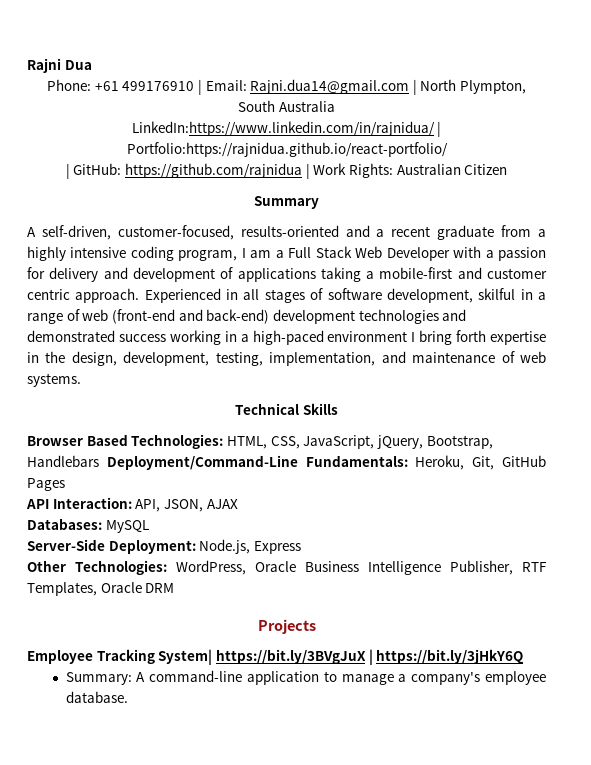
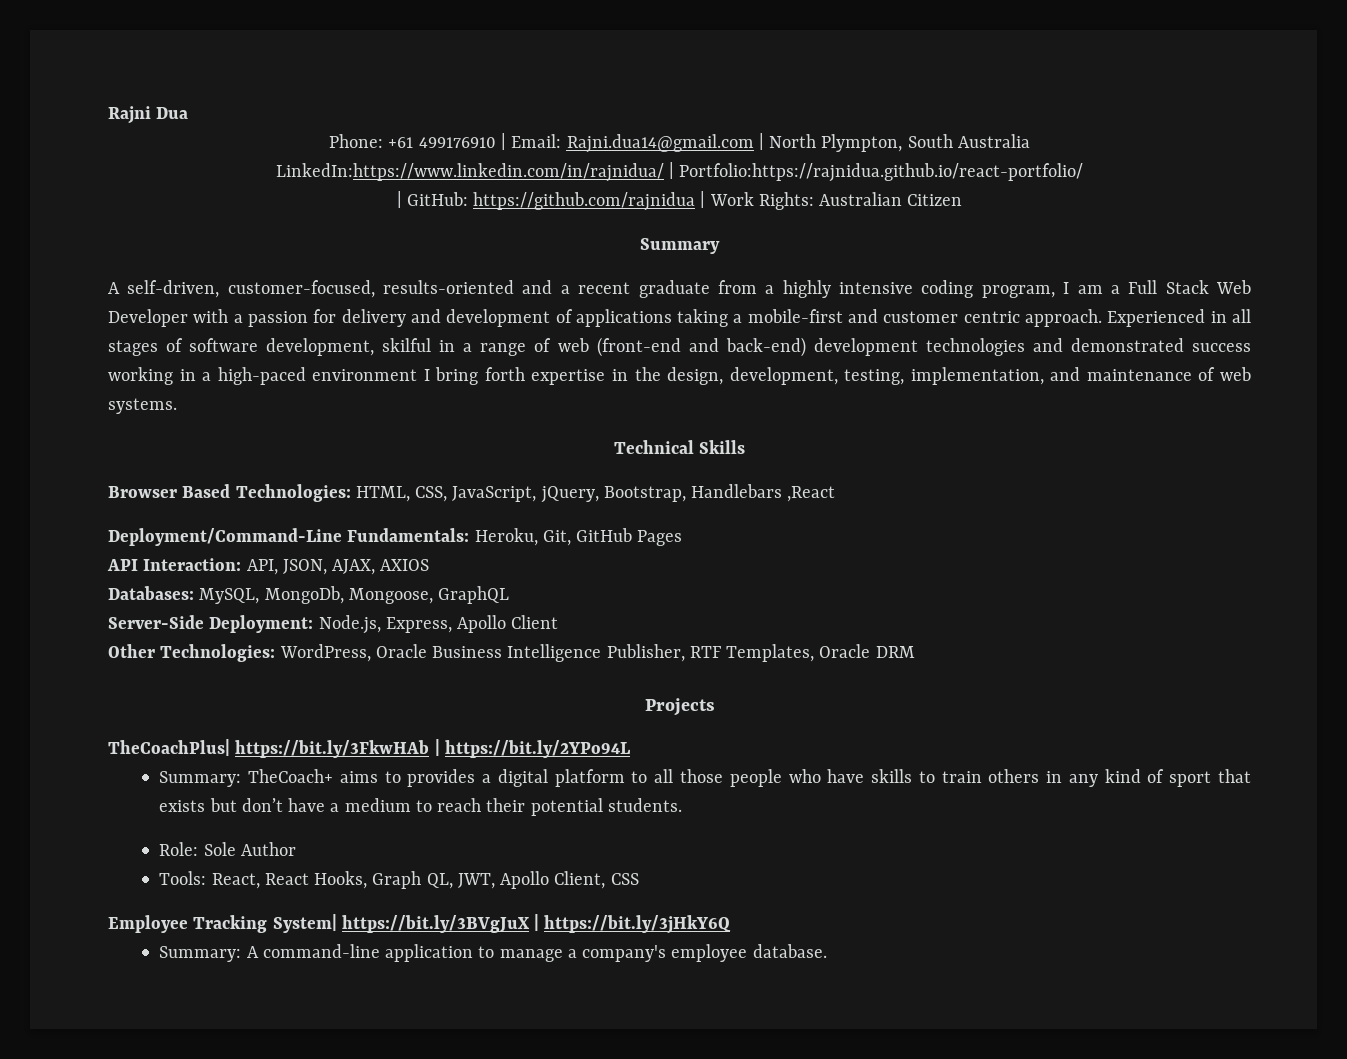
(99, 461) none -> [787,486,836,502] ,React //
[206,499,238,509] AJAX -> [332,559,430,575] AJAX, AXIOS
[105,520,149,533] MySQL -> [199,586,510,604] MySQL, MongoDb, Mongoose, GraphQL
[253,541,301,554] Express -> [385,615,559,633] Express, Apollo Client
(316, 626) none -> [108,739,630,758] [159,769,1252,787] [159,798,682,816] [159,842,296,856] [159,871,639,889] // TheCoachPlus| https://bit.ly/3FkwHAb | https://bit.ly/2YPo94L // Summary: TheCoach+ aims to provides a digital platform to all those people who have skills to train others in any kind of sport that exists but don’t have a medium to reach their potential students. // Role: Sole Author // Tools: React, React Hooks, Graph QL, JWT, Apollo Client, CSS

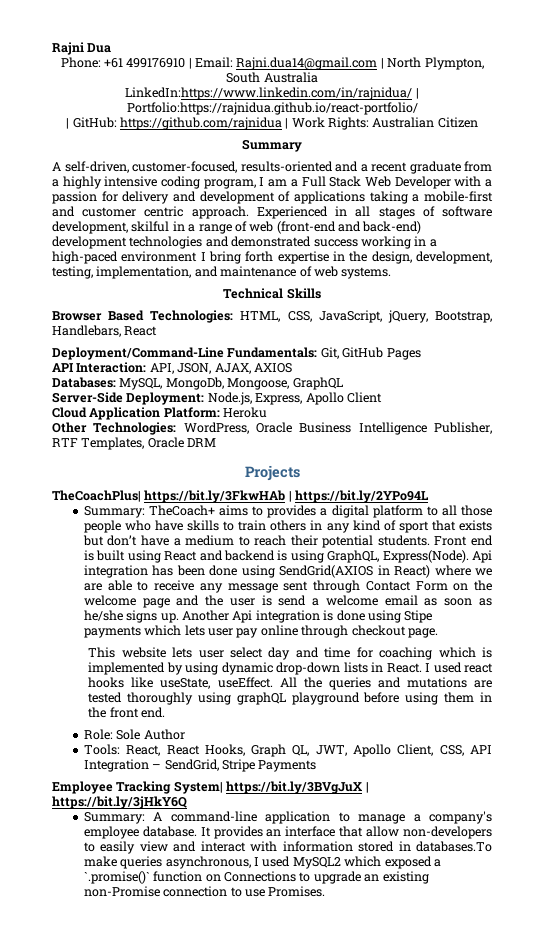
[691,484,836,502] Handlebars ,React -> [52,325,158,337] Handlebars, React
[474,528,538,546] Heroku, -> (318, 352) none
(559, 622) none -> [52,407,268,420] // Cloud Application Platform: Heroku
(682, 805) none -> [434,535,493,546] [83,550,492,563] [83,565,492,578] [83,580,492,593] [83,595,492,608] [83,610,433,623] [83,625,438,638] [88,647,493,660] [88,662,494,675] [88,677,493,690] [88,692,492,705] [88,707,166,718] Front end is built using React and backend is using GraphQL, Express(Node). Api integration has been done using SendGrid(AXIOS in React) where we are able to receive any message sent through Contact Form on the welcome page and the user is send a welcome email as soon as he/she signs up. Another Api integration is done using Stipe payments which lets user pay online through checkout page. // This website lets user select day and time for coaching which is implemented by using dynamic drop-down lists in React. I used react hooks like useState, useEffect. All the queries and mutations are tested thoroughly using graphQL playground before using them in the front end.
[610,873,639,885] CSS -> [439,745,493,756] [83,759,317,772] CSS, API Integration – SendGrid, Stripe Payments
(827, 951) none -> [200,826,492,839] [83,841,492,854] [83,856,441,869] [83,871,429,884] [83,886,326,897] It provides an interface that allow non-developers to easily view and interact with information stored in databases.To make queries asynchronous, I used MySQL2 which exposed a `.promise()` function on Connections to upgrade an existing non-Promise connection to use Promises.

